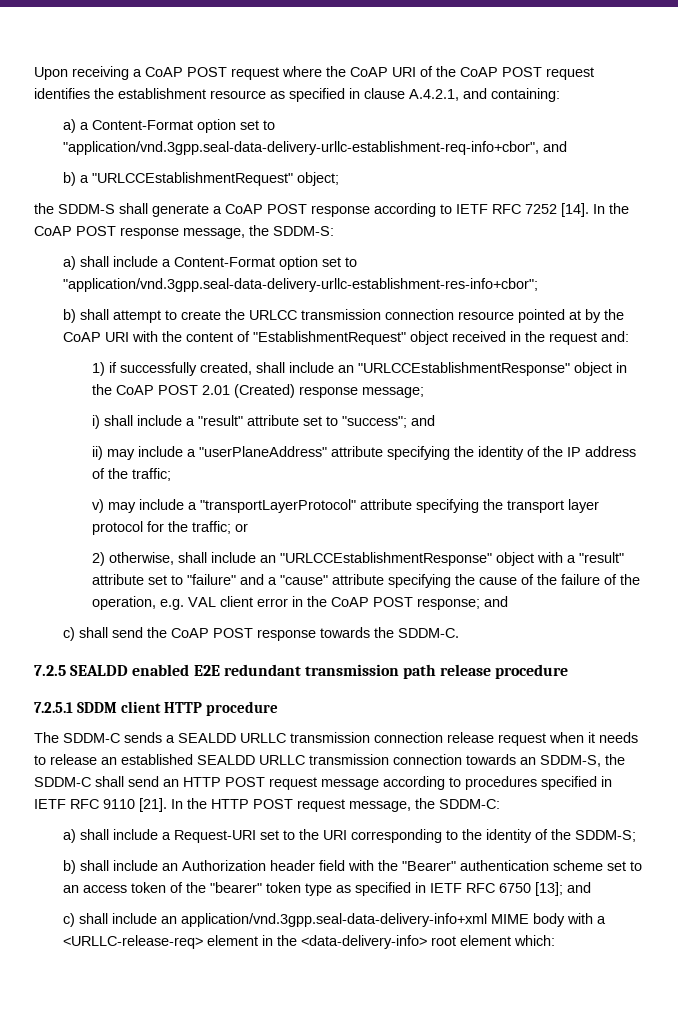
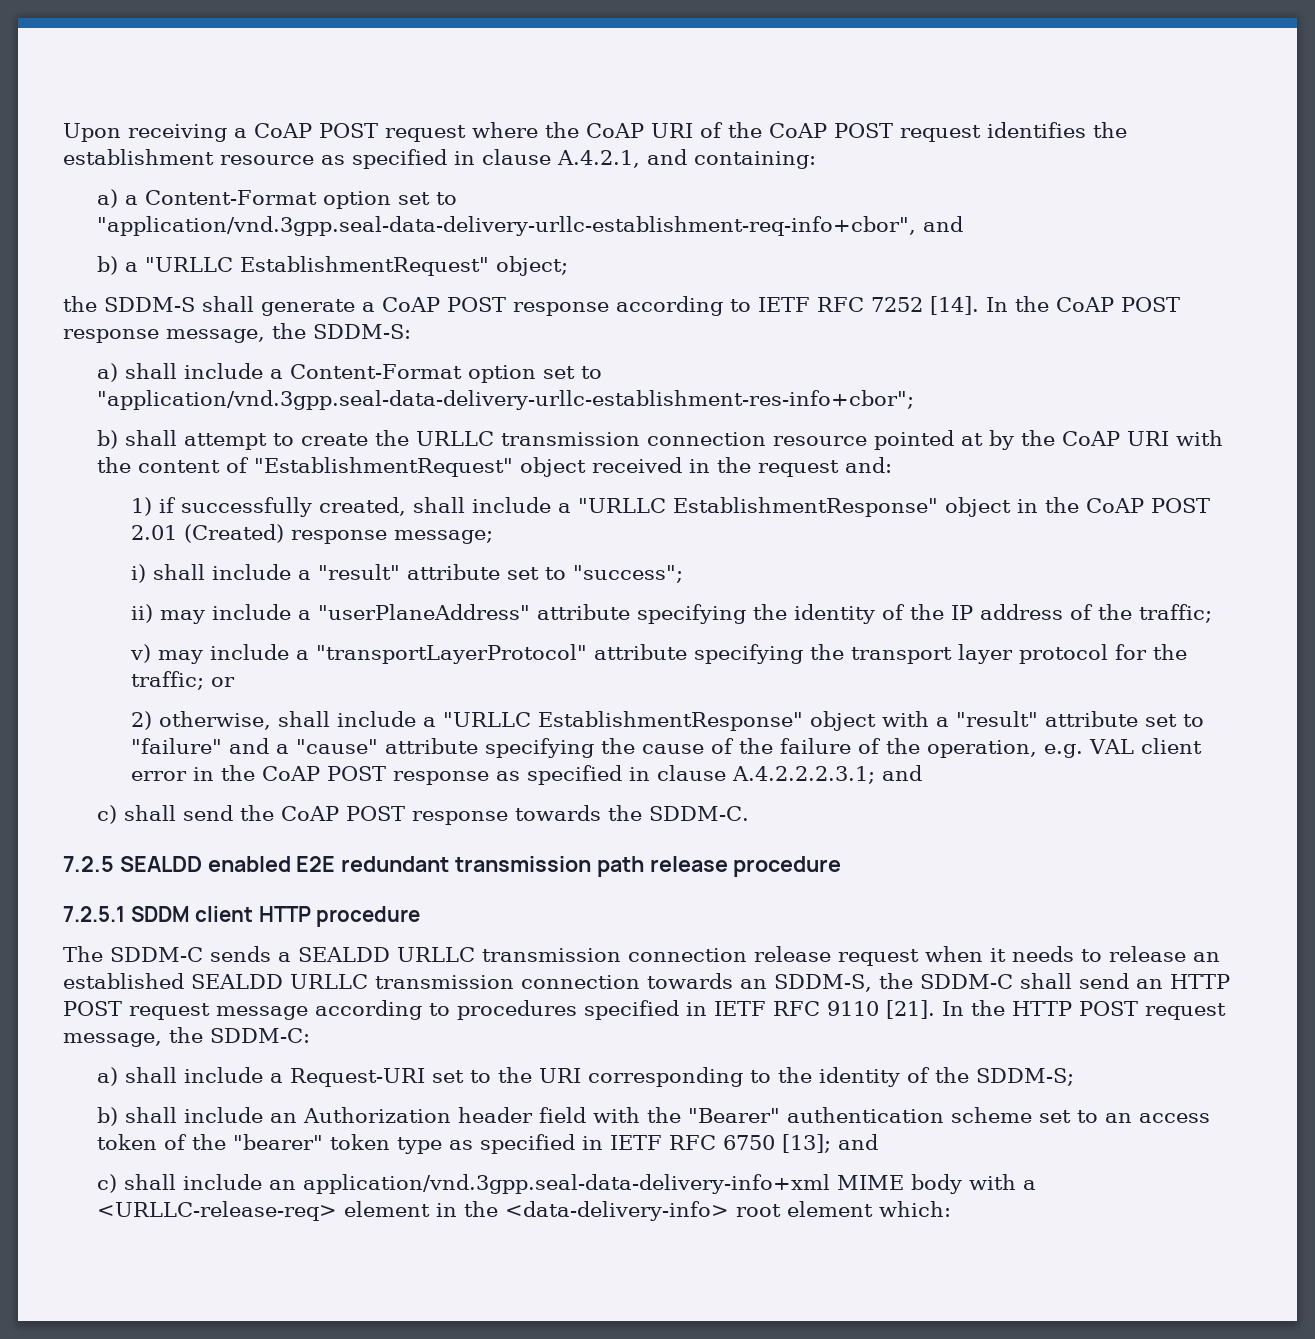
[91,172,293,186] "URLCCEstablishmentRequest" -> [144,256,489,276] "URLLC EstablishmentRequest"
[248,310,297,320] URLCC -> [415,431,494,446] URLLC
[337,362,570,376] an "URLCCEstablishmentResponse" -> [557,497,938,517] a "URLLC EstablishmentResponse"
[410,415,435,426] and -> (683, 574) none
[259,552,492,566] an "URLCCEstablishmentResponse" -> [422,711,803,731] a "URLLC EstablishmentResponse"
[416,598,480,610] response; -> [392,765,875,785] response as specified in clause A.4.2.2.2.3.1;

